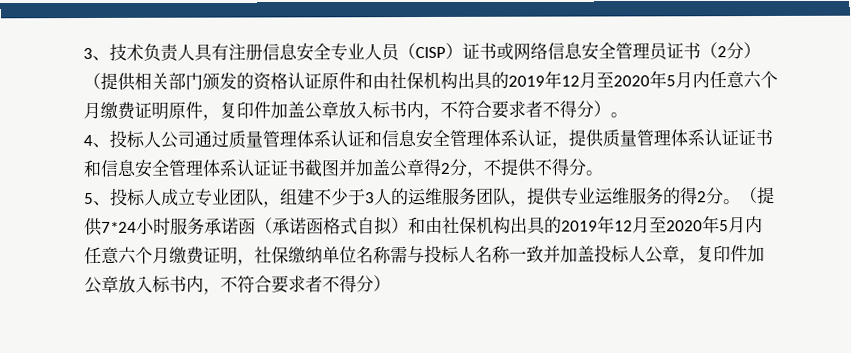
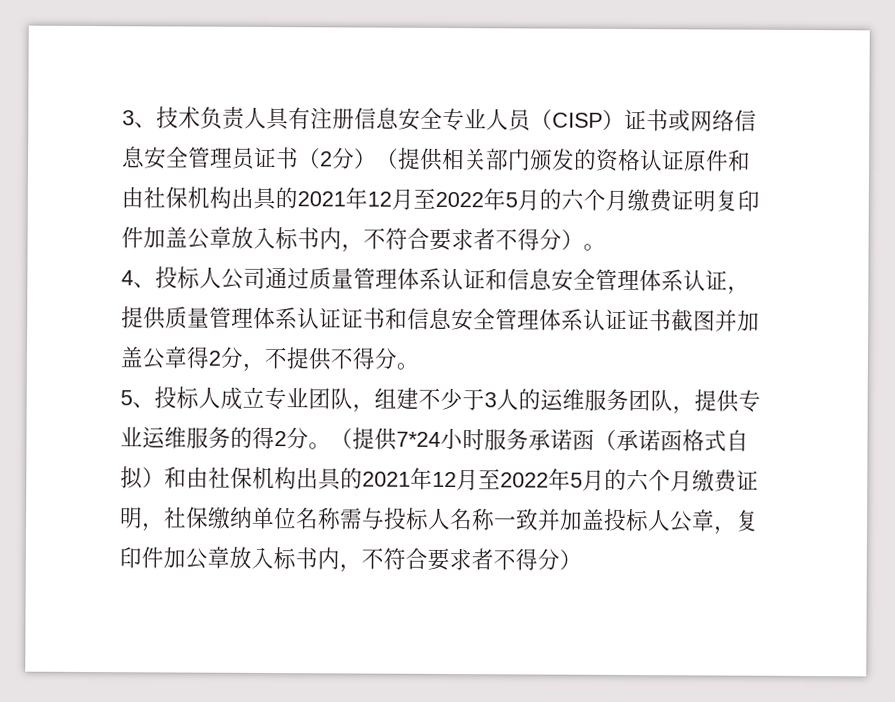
[508,70,778,89] [83,101,220,121] 2019年12月至2020年5月内任意六个月缴费证明原件， -> [297,187,716,213] 2021年12月至2022年5月的六个月缴费证明
[561,215,763,234] [84,246,120,265] 2019年12月至2020年5月内任意 -> [362,467,627,491] 2021年12月至2022年5月的

